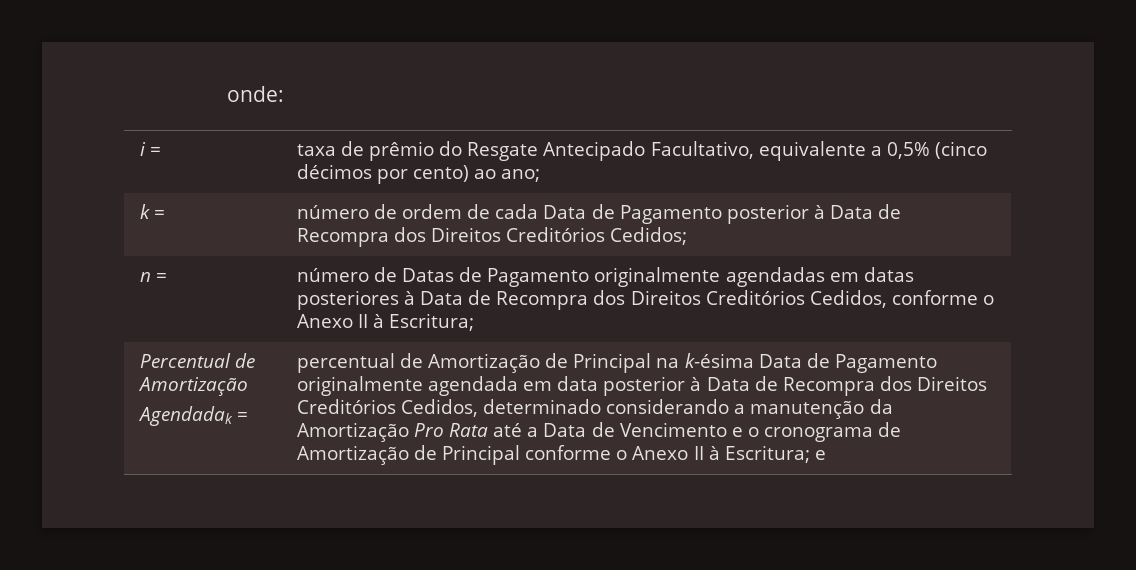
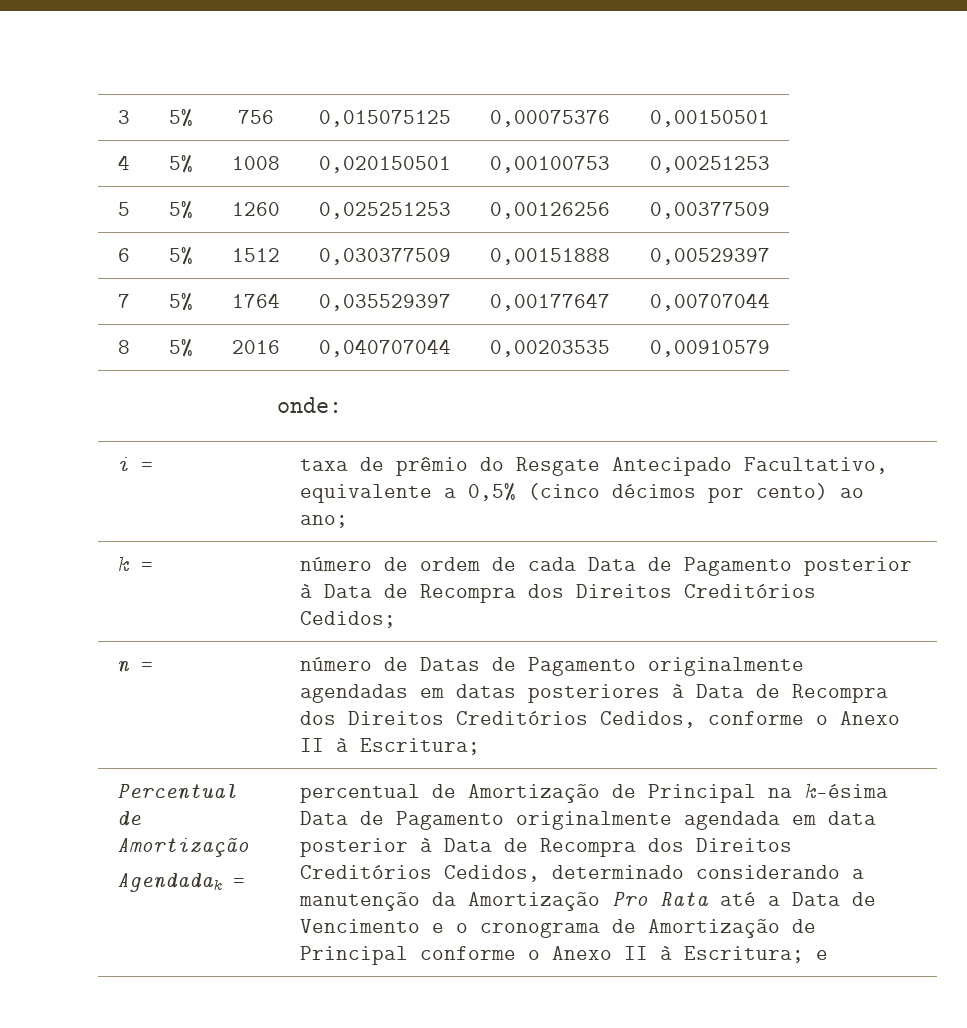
(226, 94) none -> [118,110,130,124] [169,109,193,127] [238,110,274,124] [319,110,451,127] [490,110,610,127] [649,110,770,127] [118,155,130,170] [169,155,193,173] [232,156,280,170] [319,156,451,173] [490,156,610,173] [649,156,770,173] [118,202,130,216] [169,201,193,219] [232,202,280,216] [319,202,451,219] [490,202,610,219] [649,202,770,219] [118,248,130,262] [169,247,193,265] [232,248,280,262] [319,248,451,265] [490,248,610,265] [649,248,770,265] [118,294,130,308] [169,293,193,311] [232,293,280,308] [319,294,451,311] [490,293,610,311] [649,293,770,311] [118,340,130,354] [169,339,193,357] [232,340,280,354] [319,339,451,357] [490,340,610,357] [649,340,770,357] 3 | 5% | 756 | 0,015075125 | 0,00075376 | 0,00150501 // 4 | 5% | 1008 | 0,020150501 | 0,00100753 | 0,00251253 // 5 | 5% | 1260 | 0,025251253 | 0,00126256 | 0,00377509 // 6 | 5% | 1512 | 0,030377509 | 0,00151888 | 0,00529397 // 7 | 5% | 1764 | 0,035529397 | 0,00177647 | 0,00707044 // 8 | 5% | 2016 | 0,040707044 | 0,00203535 | 0,00910579 //

